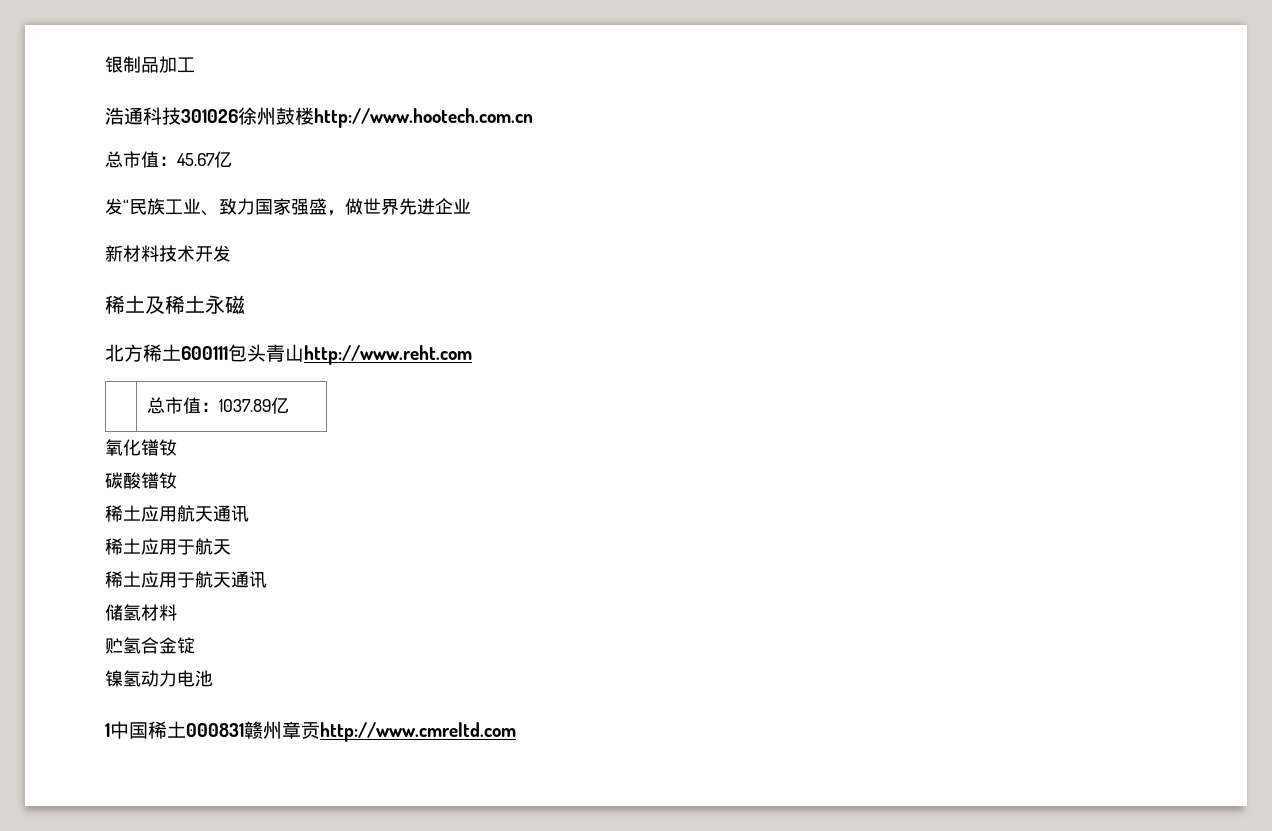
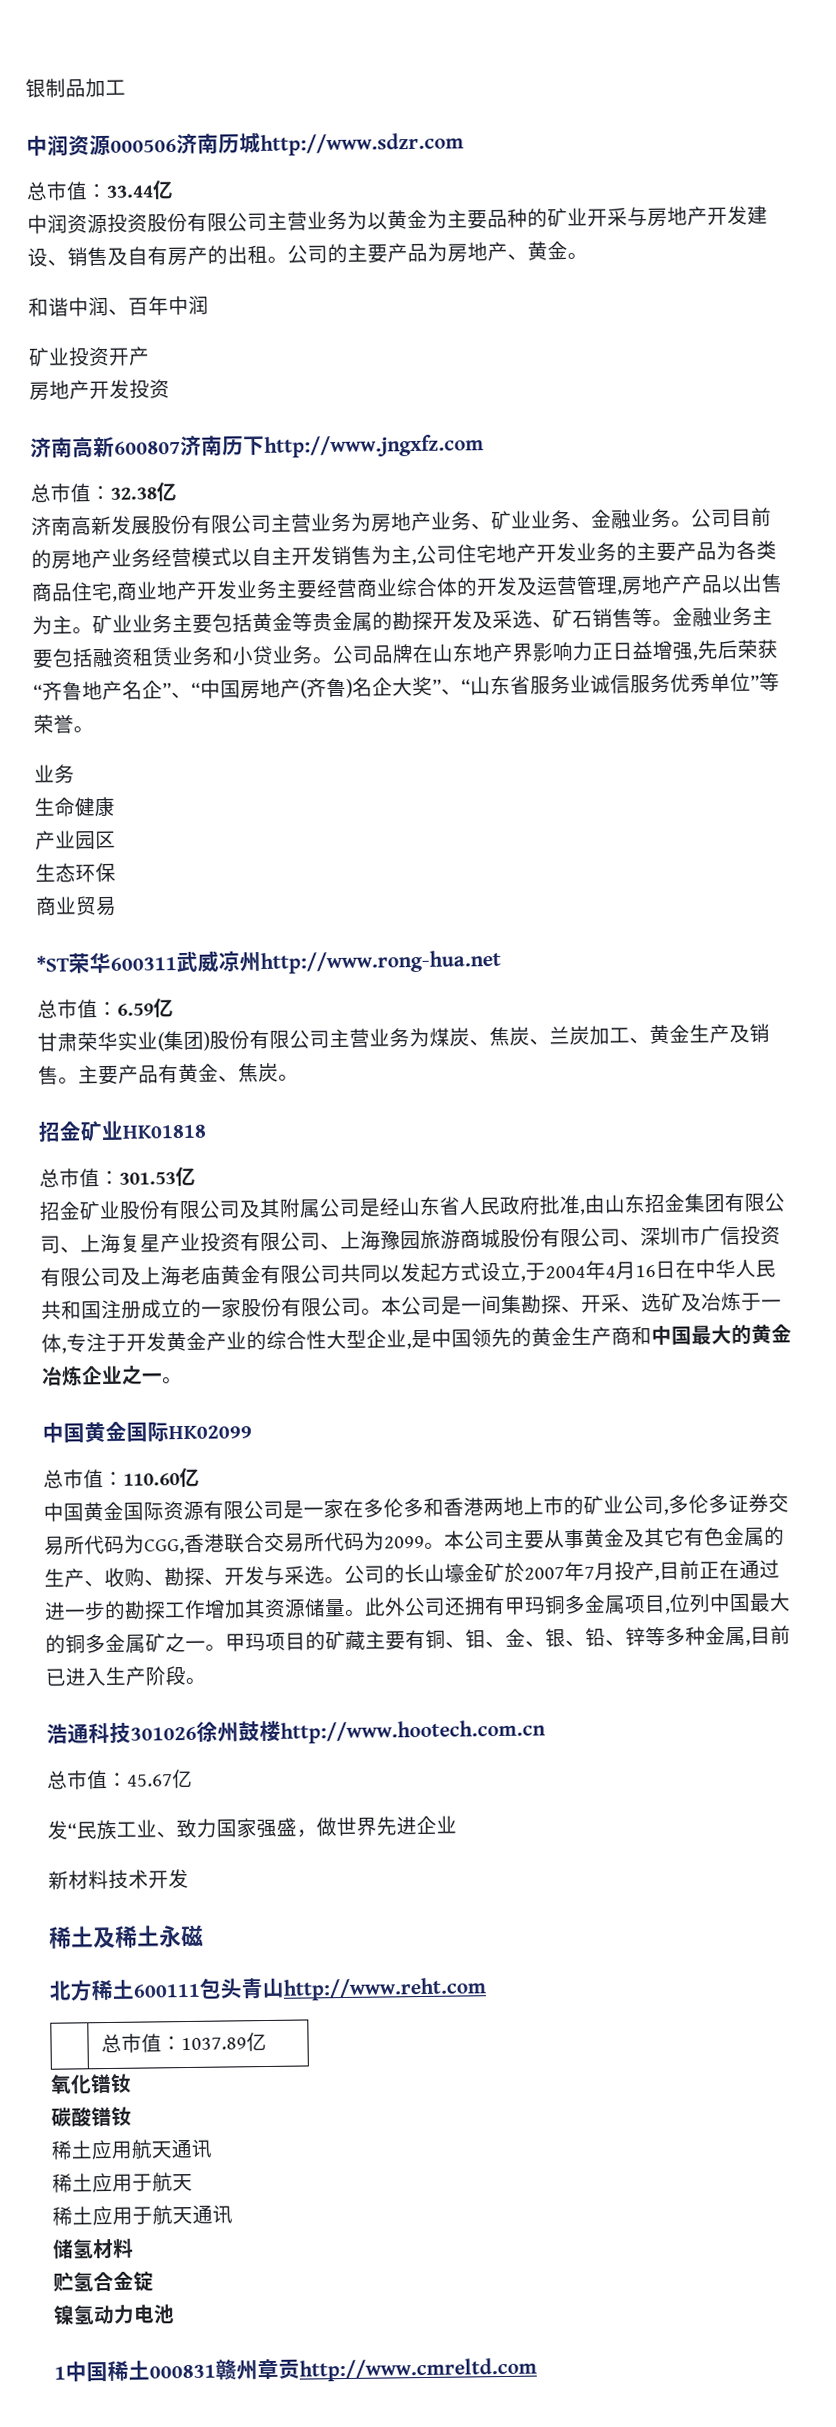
(195, 65) none -> [26,132,464,157] [26,180,174,201] [27,205,768,235] [27,241,588,267] [28,295,209,317] [28,346,150,367] [29,379,170,401] [30,434,484,458] [30,482,177,503] [31,507,772,536] [31,540,777,570] [31,573,783,602] [32,606,773,635] [32,639,778,669] [33,672,780,701] [33,714,94,734] [34,764,75,784] [34,796,115,818] [35,830,116,850] [35,862,116,883] [35,896,117,917] [36,949,501,974] [37,998,174,1019] [37,1023,770,1052] [38,1062,299,1086] [38,1120,207,1142] [39,1166,196,1188] [39,1192,786,1221] [40,1225,781,1255] [40,1258,776,1287] [41,1291,782,1320] [41,1324,792,1354] [41,1365,183,1387] [42,1421,252,1443] [43,1467,200,1489] [43,1493,789,1522] [44,1526,785,1556] [44,1559,780,1589] [44,1592,791,1621] [45,1625,791,1654] [45,1665,206,1687] // 中润资源000506济南历城http://www.sdzr.com // 总市值：33.44亿 // 中润资源投资股份有限公司主营业务为以黄金为主要品种的矿业开采与房地产开发建设、销售及自有房产的出租。公司的主要产品为房地产、黄金。 // 和谐中润、百年中润 // 矿业投资开产 // 房地产开发投资 // 济南高新600807济南历下http://www.jngxfz.com // 总市值：32.38亿 // 济南高新发展股份有限公司主营业务为房地产业务、矿业业务、金融业务。公司目前的房地产业务经营模式以自主开发销售为主,公司住宅地产开发业务的主要产品为各类商品住宅,商业地产开发业务主要经营商业综合体的开发及运营管理,房地产产品以出售为主。矿业业务主要包括黄金等贵金属的勘探开发及采选、矿石销售等。金融业务主要包括融资租赁业务和小贷业务。公司品牌在山东地产界影响力正日益增强,先后荣获“齐鲁地产名企”、“中国房地产(齐鲁)名企大奖”、“山东省服务业诚信服务优秀单位”等荣誉。 // 业务 // 生命健康 // 产业园区 // 生态环保 // 商业贸易 // *ST荣华600311武威凉州http://www.rong-hua.net // 总市值：6.59亿 // 甘肃荣华实业(集团)股份有限公司主营业务为煤炭、焦炭、兰炭加工、黄金生产及销售。主要产品有黄金、焦炭。 // 招金矿业HK01818 // 总市值：301.53亿 // 招金矿业股份有限公司及其附属公司是经山东省人民政府批准,由山东招金集团有限公司、上海复星产业投资有限公司、上海豫园旅游商城股份有限公司、深圳市广信投资有限公司及上海老庙黄金有限公司共同以发起方式设立,于2004年4月16日在中华人民共和国注册成立的一家股份有限公司。本公司是一间集勘探、开采、选矿及冶炼于一体,专注于开发黄金产业的综合性大型企业,是中国领先的黄金生产商和中国最大的黄金冶炼企业之一。 // 中国黄金国际HK02099 // 总市值：110.60亿 // 中国黄金国际资源有限公司是一家在多伦多和香港两地上市的矿业公司,多伦多证券交易所代码为CGG,香港联合交易所代码为2099。本公司主要从事黄金及其它有色金属的生产、收购、勘探、开发与采选。公司的长山壕金矿於2007年7月投产,目前正在通过进一步的勘探工作增加其资源储量。此外公司还拥有甲玛铜多金属项目,位列中国最大的铜多金属矿之一。甲玛项目的矿藏主要有铜、钼、金、银、铅、锌等多种金属,目前已进入生产阶段。

